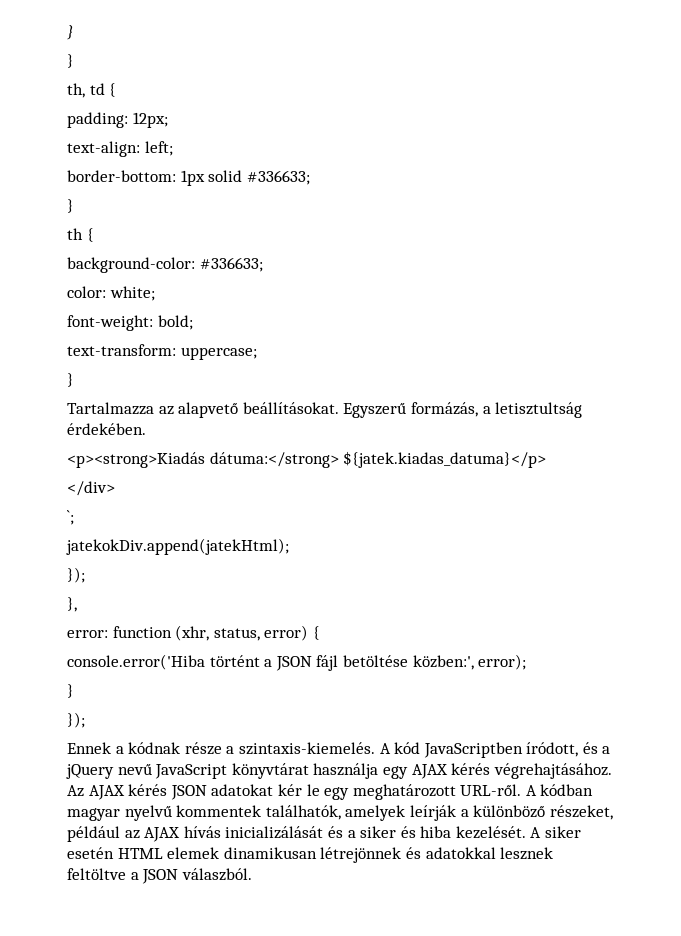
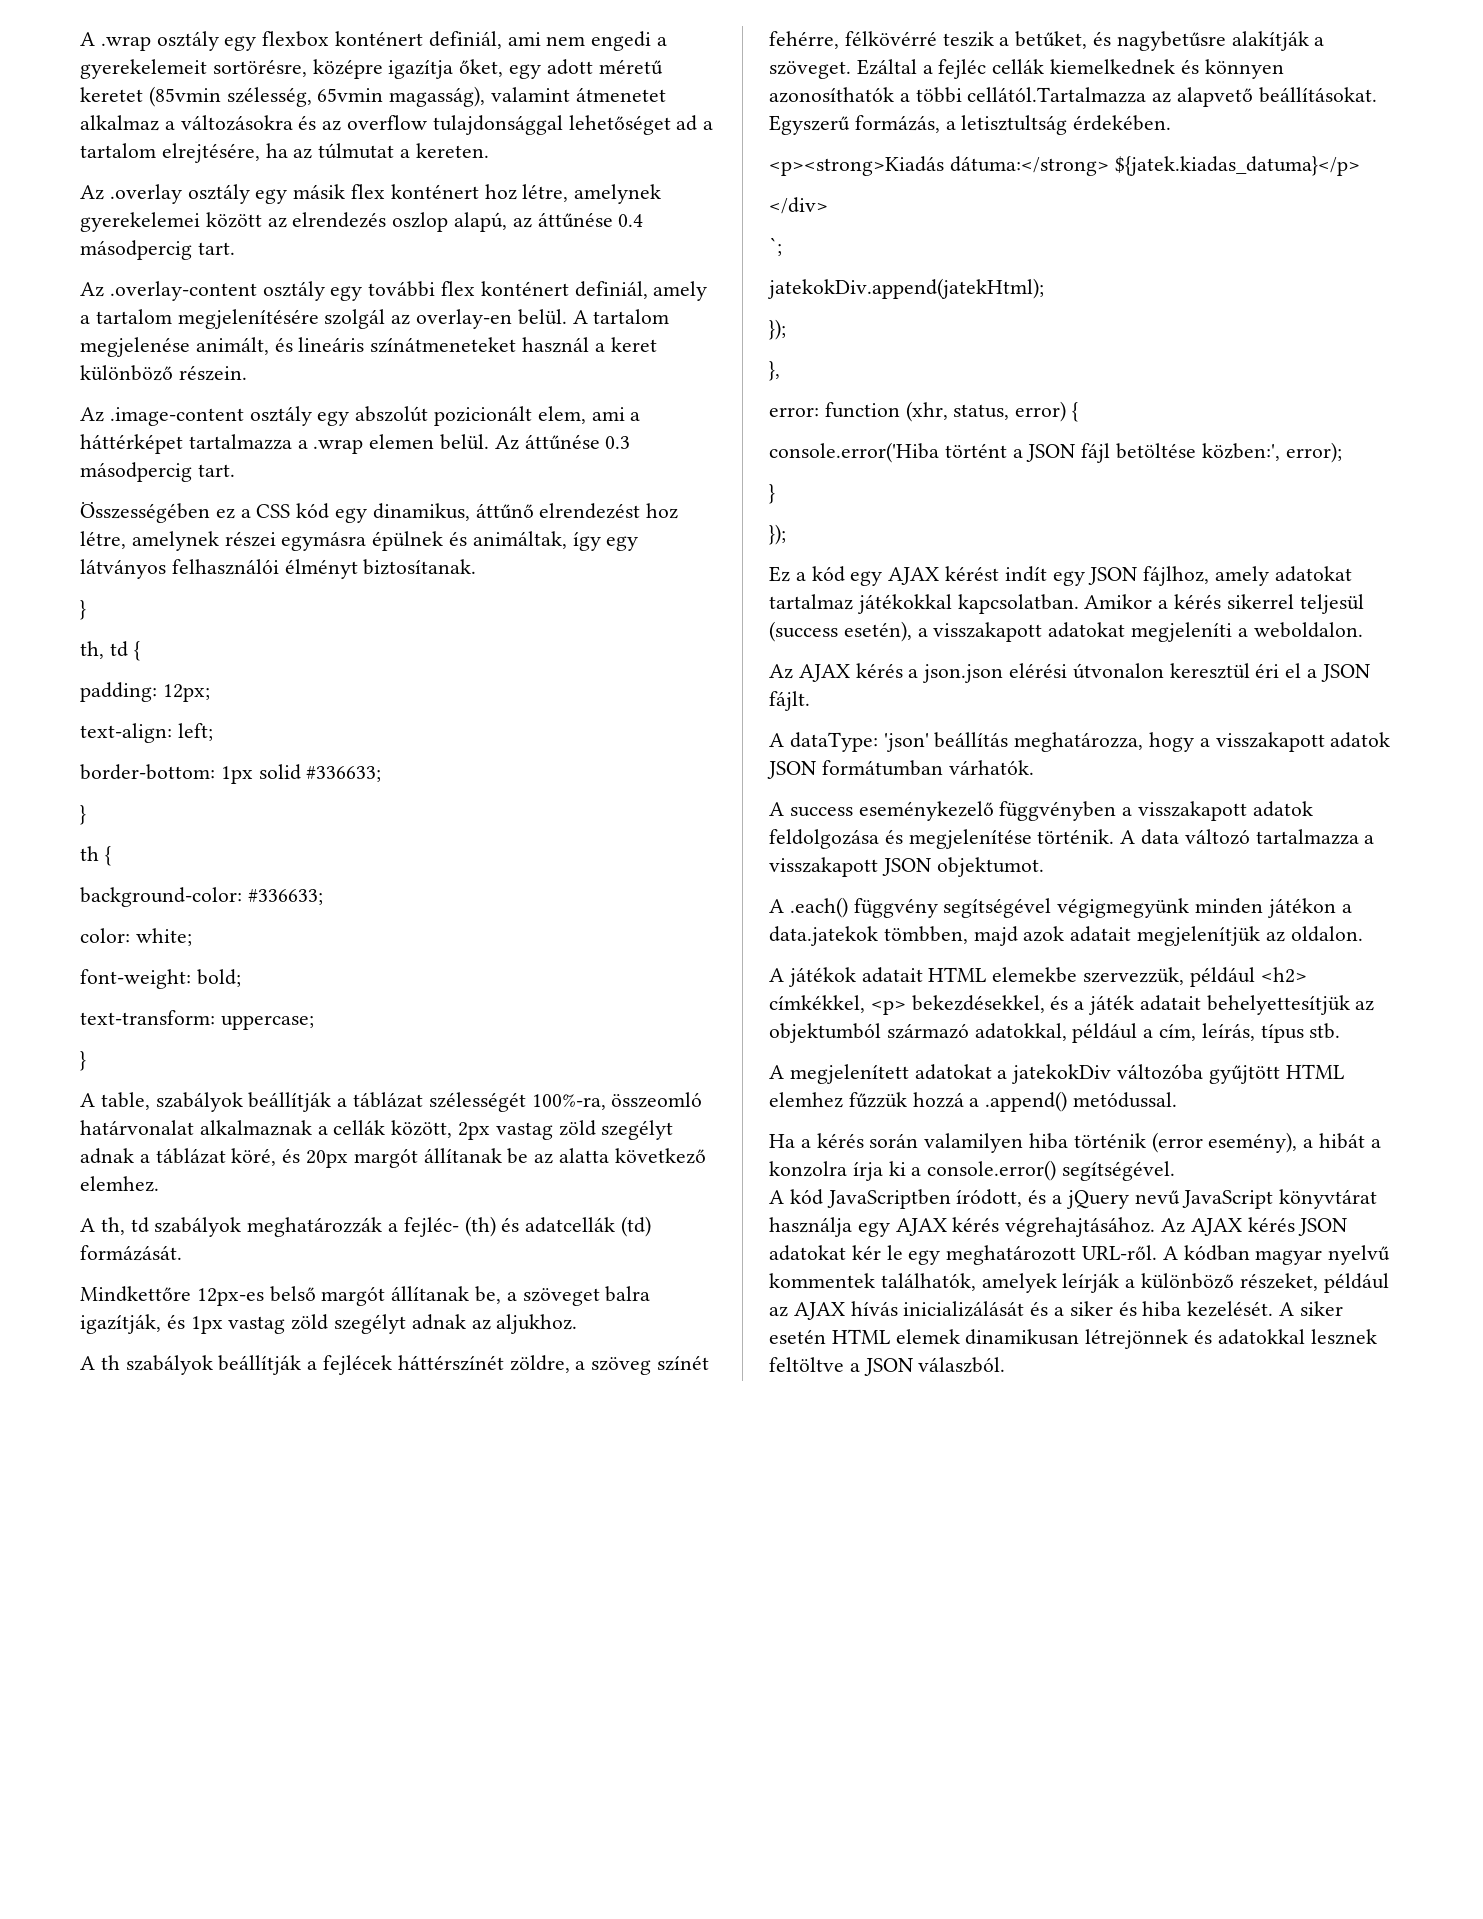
[67,25,73,40] } -> [80,31,668,51] [80,59,663,79] [80,86,666,107] [80,115,714,135] [80,143,489,163] [80,184,662,204] [80,212,644,232] [80,240,235,260] [80,281,708,301] [80,309,670,329] [80,337,657,357] [80,365,247,381] [80,406,641,426] [80,434,631,454] [80,462,235,482] [80,501,679,523] [80,531,639,551] [80,559,477,579] A .wrap osztály egy flexbox konténert definiál, ami nem engedi a gyerekelemeit sortörésre, középre igazítja őket, egy adott méretű keretet (85vmin szélesség, 65vmin magasság), valamint átmenetet alkalmaz a változásokra és az overflow tulajdonsággal lehetőséget ad a tartalom elrejtésére, ha az túlmutat a kereten. // Az .overlay osztály egy másik flex konténert hoz létre, amelynek gyerekelemei között az elrendezés oszlop alapú, az áttűnése 0.4 másodpercig tart. // Az .overlay-content osztály egy további flex konténert definiál, amely a tartalom megjelenítésére szolgál az overlay-en belül. A tartalom megjelenése animált, és lineáris színátmeneteket használ a keret különböző részein. // Az .image-content osztály egy abszolút pozicionált elem, ami a háttérképet tartalmazza a .wrap elemen belül. Az áttűnése 0.3 másodpercig tart. // Összességében ez a CSS kód egy dinamikus, áttűnő elrendezést hoz létre, amelynek részei egymásra épülnek és animáltak, így egy látványos felhasználói élményt biztosítanak.
[67,402,154,415] Tartalmazza -> [80,1092,703,1112] [80,1120,674,1140] [80,1148,706,1168] [80,1176,159,1192] [80,1216,652,1237] [80,1245,182,1261] [80,1286,651,1306] [80,1314,578,1334] [80,1355,710,1375] [769,31,1325,51] [769,59,1284,79] [769,87,1147,103] A table, szabályok beállítják a táblázat szélességét 100%-ra, összeomló határvonalat alkalmaznak a cellák között, 2px vastag zöld szegélyt adnak a táblázat köré, és 20px margót állítanak be az alatta következő elemhez. // A th, td szabályok meghatározzák a fejléc- (th) és adatcellák (td) formázását. // Mindkettőre 12px-es belső margót állítanak be, a szöveget balra igazítják, és 1px vastag zöld szegélyt adnak az aljukhoz. // A th szabályok beállítják a fejlécek háttérszínét zöldre, a szöveg színét fehérre, félkövérré teszik a betűket, és nagybetűsre alakítják a szöveget. Ezáltal a fejléc cellák kiemelkednek és könnyen azonosíthatók a többi cellától.Tartalmazza
[67,742,375,755] Ennek a kódnak része a szintaxis-kiemelés. -> [769,566,1352,586] [769,594,1364,614] [769,621,1363,642] [769,663,1370,683] [769,691,810,711] [769,732,1391,752] [767,760,1034,779] [769,801,1313,821] [769,829,1375,849] [769,857,1044,877] [769,897,1352,918] [769,926,1363,946] [769,967,1307,987] [769,995,1375,1015] [769,1023,1341,1043] [769,1064,1344,1084] [769,1091,1178,1112] [769,1132,1381,1153] [769,1160,1176,1181] Ez a kód egy AJAX kérést indít egy JSON fájlhoz, amely adatokat tartalmaz játékokkal kapcsolatban. Amikor a kérés sikerrel teljesül (success esetén), a visszakapott adatokat megjeleníti a weboldalon. // Az AJAX kérés a json.json elérési útvonalon keresztül éri el a JSON fájlt. // A dataType: 'json' beállítás meghatározza, hogy a visszakapott adatok JSON formátumban várhatók. // A success eseménykezelő függvényben a visszakapott adatok feldolgozása és megjelenítése történik. A data változó tartalmazza a visszakapott JSON objektumot. // A .each() függvény segítségével végigmegyünk minden játékon a data.jatekok tömbben, majd azok adatait megjelenítjük az oldalon. // A játékok adatait HTML elemekbe szervezzük, például <h2> címkékkel, <p> bekezdésekkel, és a játék adatait behelyettesítjük az objektumból származó adatokkal, például a cím, leírás, típus stb. // A megjelenített adatokat a jatekokDiv változóba gyűjtött HTML elemhez fűzzük hozzá a .append() metódussal. // Ha a kérés során valamilyen hiba történik (error esemény), a hibát a konzolra írja ki a console.error() segítségével. //

